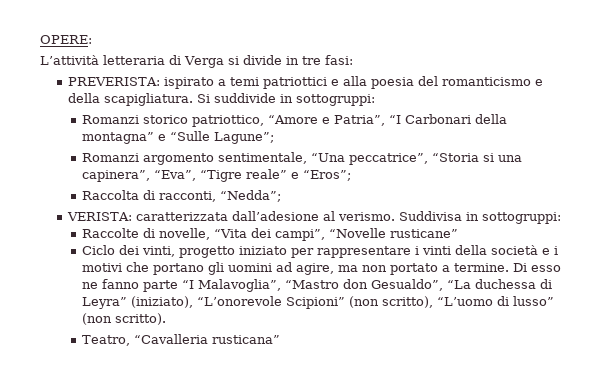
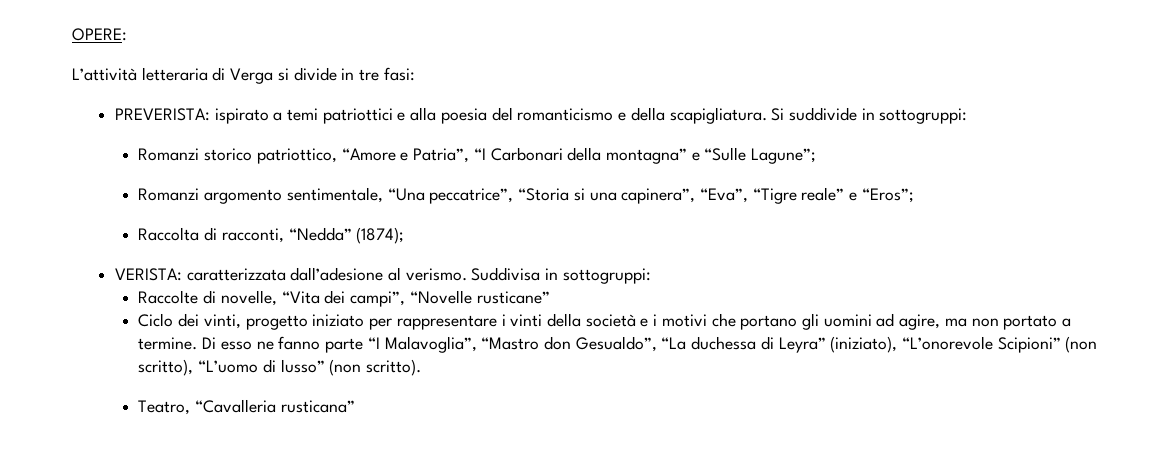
[220,190,282,202] “Nedda”; -> [288,227,405,244] “Nedda” (1874);

